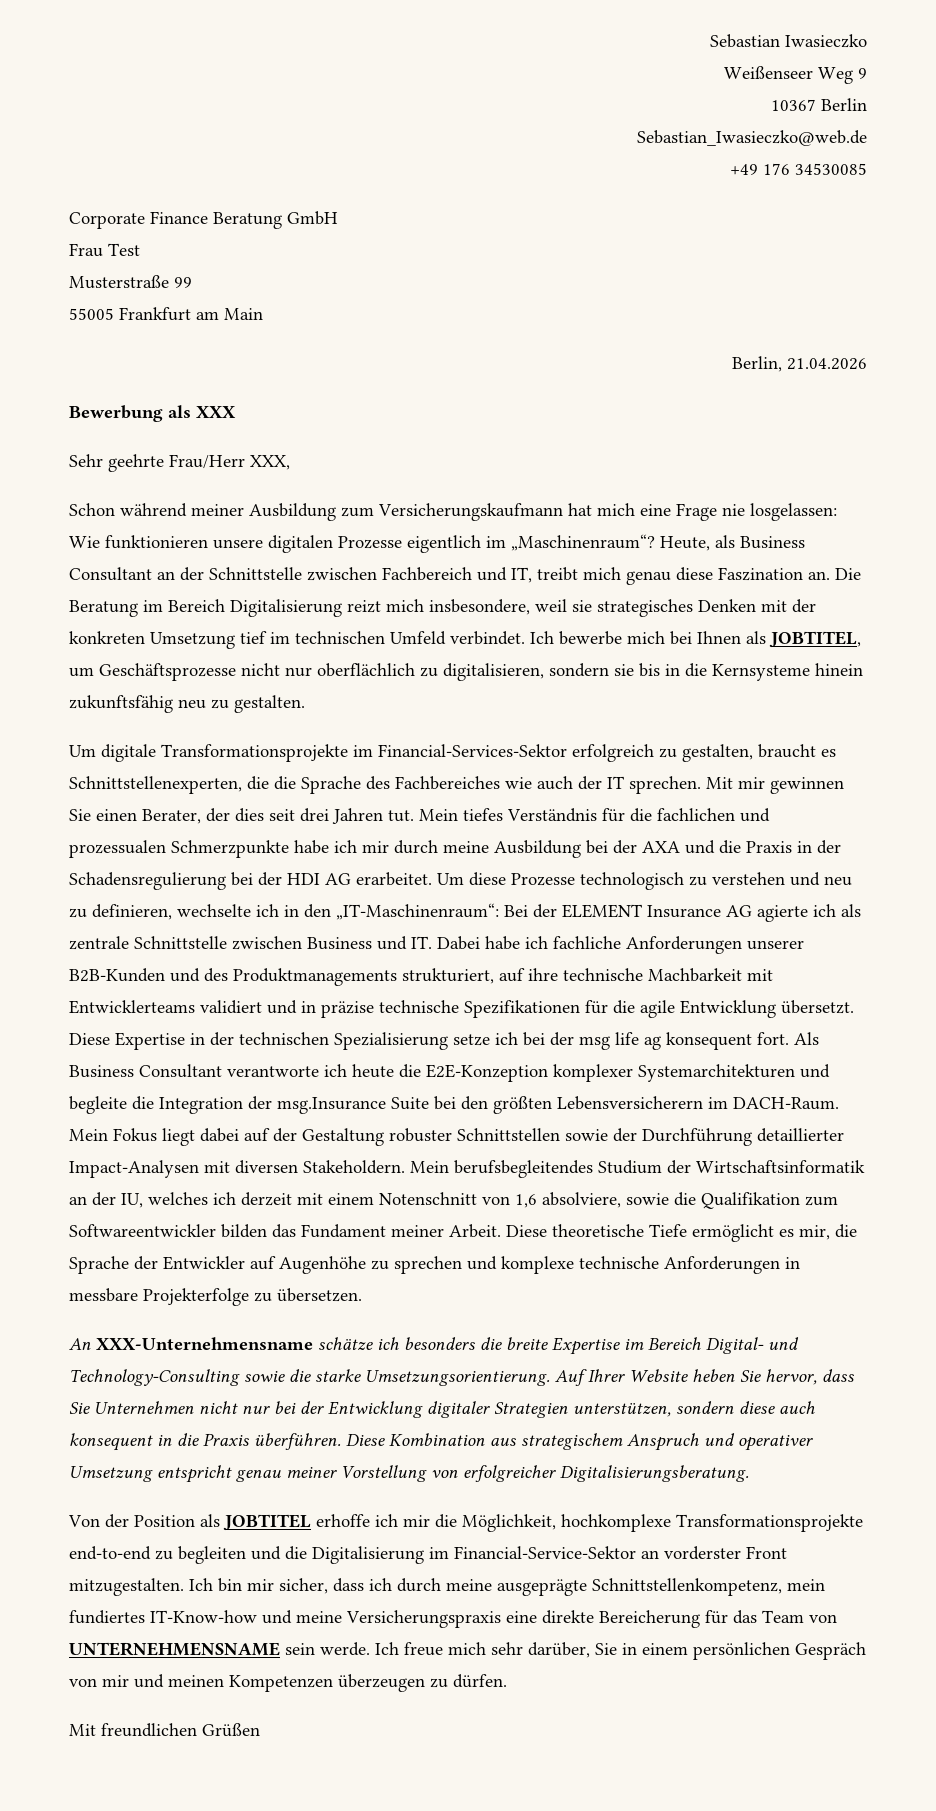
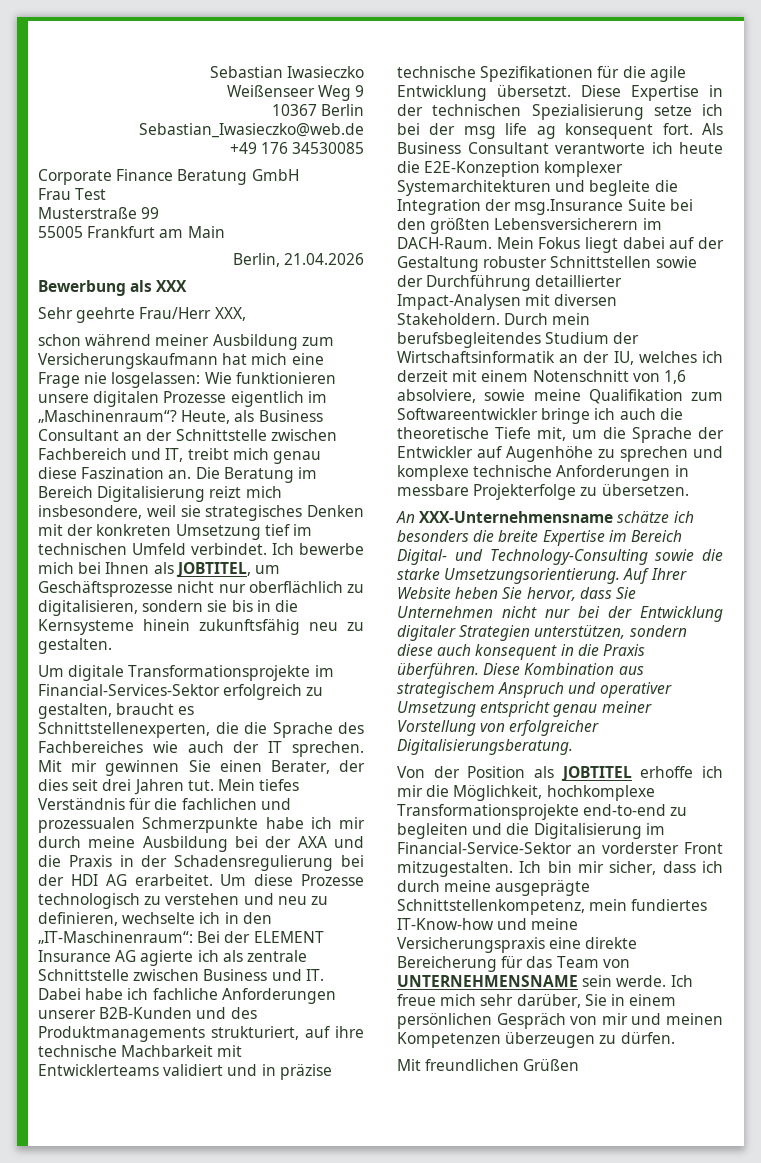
[69,503,115,516] Schon -> [38,334,81,346] schon
[410,1161,449,1173] Mein -> [504,313,591,325] Durch mein
[674,1192,696,1206] die -> [533,389,581,401] meine
[221,1224,830,1242] bilden das Fundament meiner Arbeit. Diese theoretische Tiefe ermöglicht es mir, -> [541,408,683,424] [397,427,597,441] bringe ich auch die theoretische Tiefe mit, um

